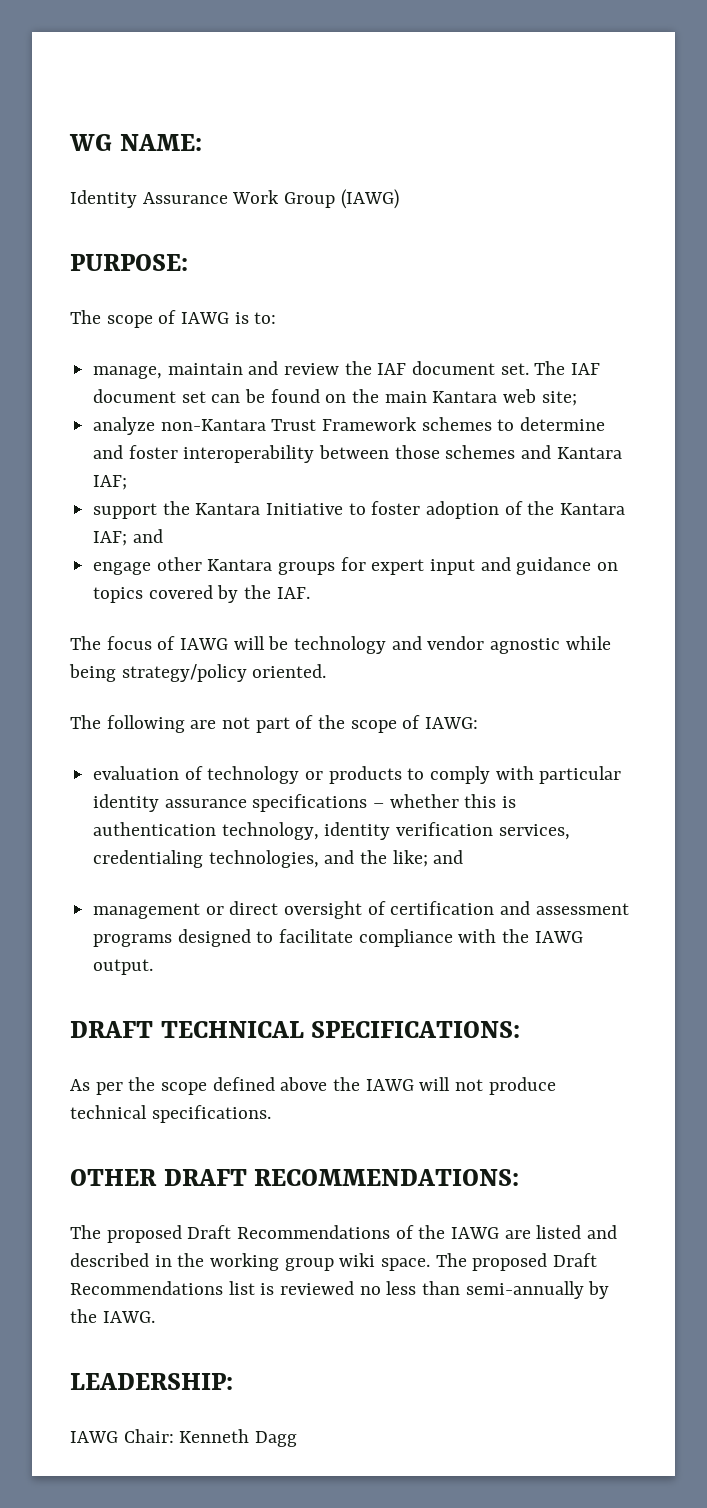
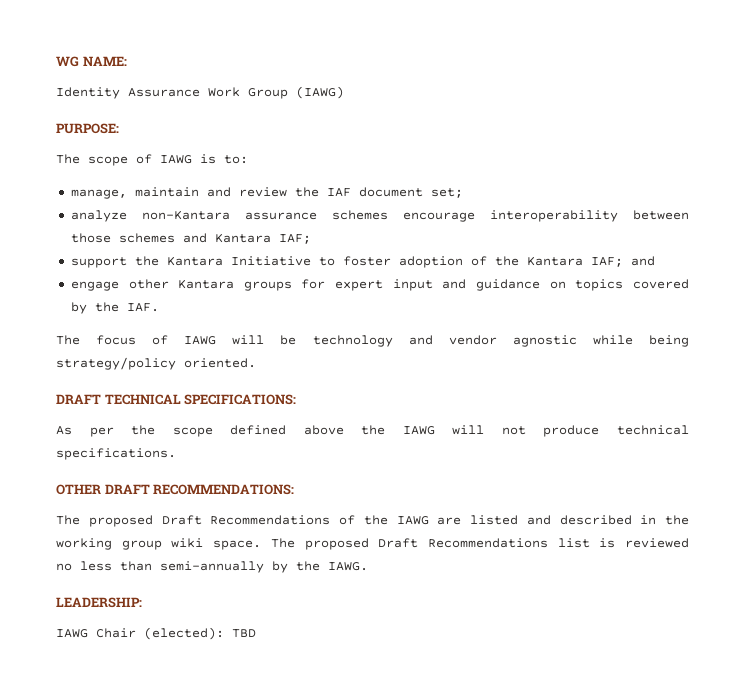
[500,361,601,375] [93,389,577,406] [93,417,606,435] [93,445,178,459] set. The IAF document set can be found on the main Kantara web site; // analyze non-Kantara Trust Framework schemes to determine and foster -> [430,188,463,198] [70,210,475,222] set; // analyze non-Kantara assurance schemes encourage
[70,715,479,733] [93,766,622,784] [93,794,517,812] [93,822,570,840] [93,850,464,868] [93,901,629,919] [93,929,583,947] [93,959,154,975] // The following are not part of the scope of IAWG: // evaluation of technology or products to comply with particular identity assurance specifications – whether this is authentication technology, identity verification services, credentialing technologies, and the like; and // management or direct oversight of certification and assessment programs designed to facilitate compliance with the IAWG output. -> (256, 363) none
[123,1429,298,1447] Chair: Kenneth Dagg -> [96,627,256,640] Chair (elected): TBD

